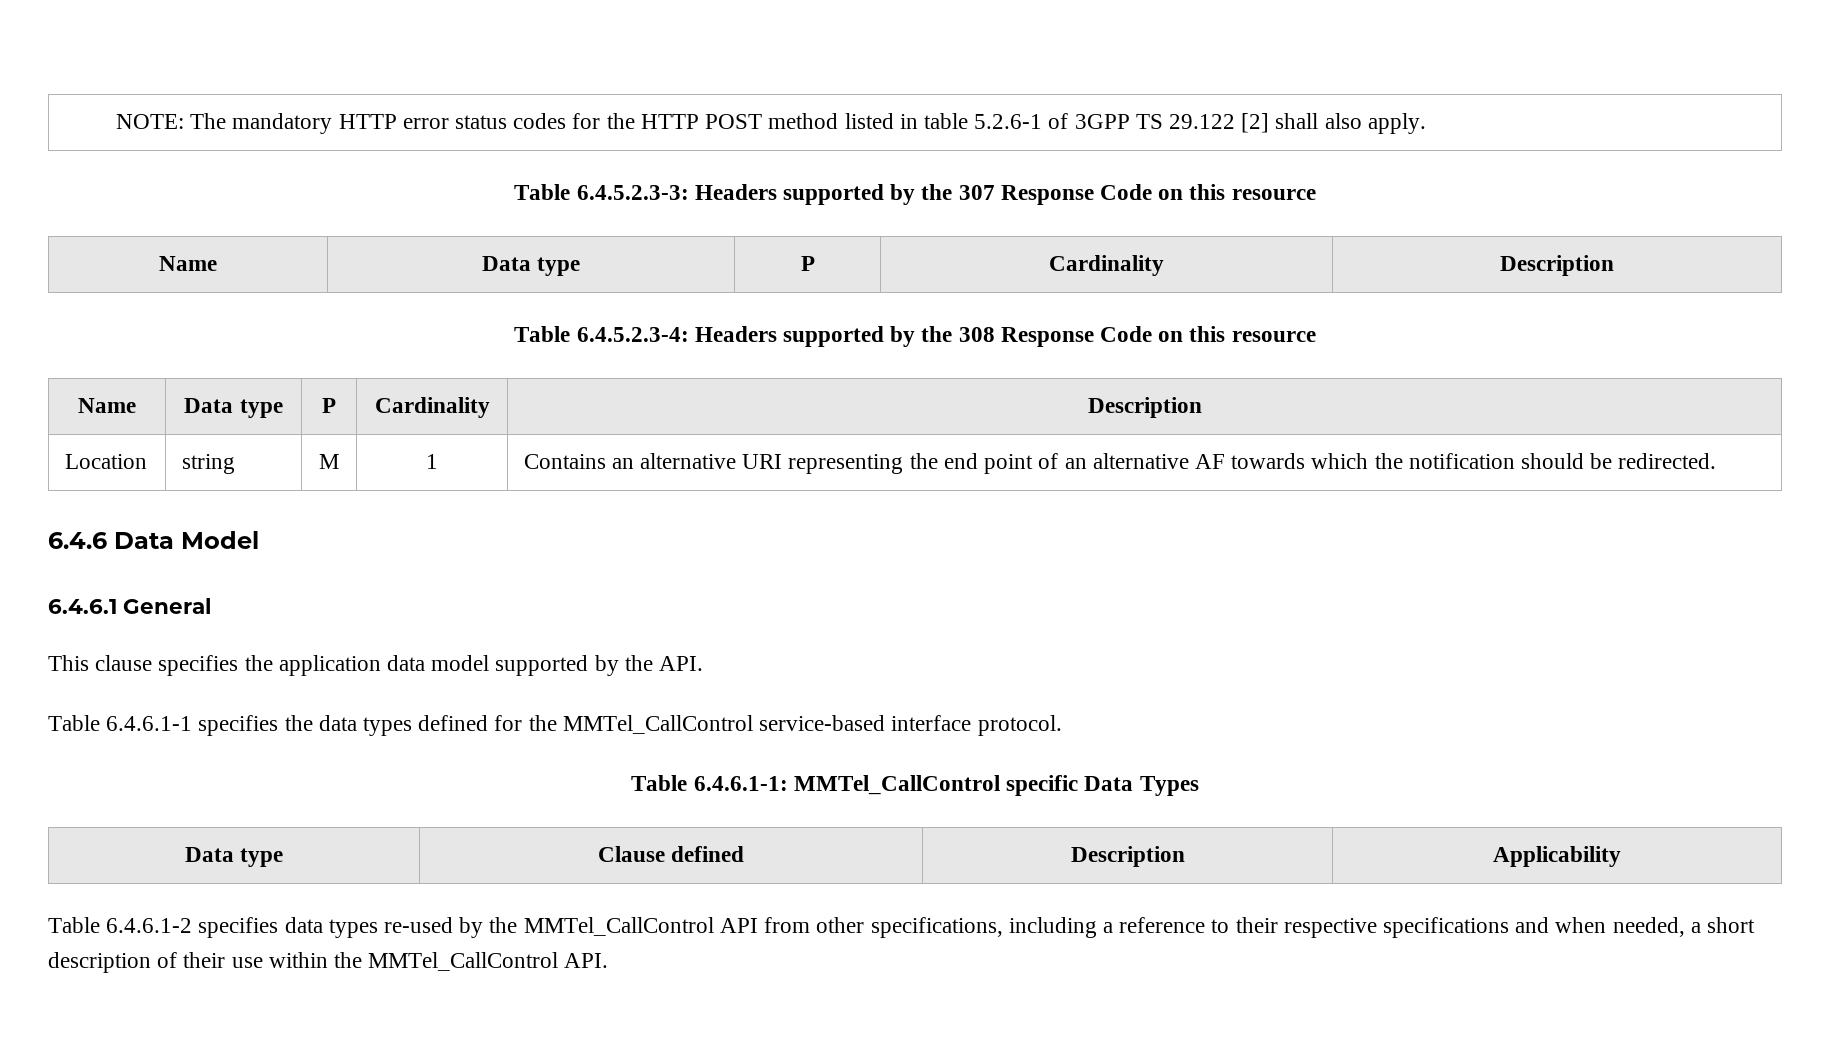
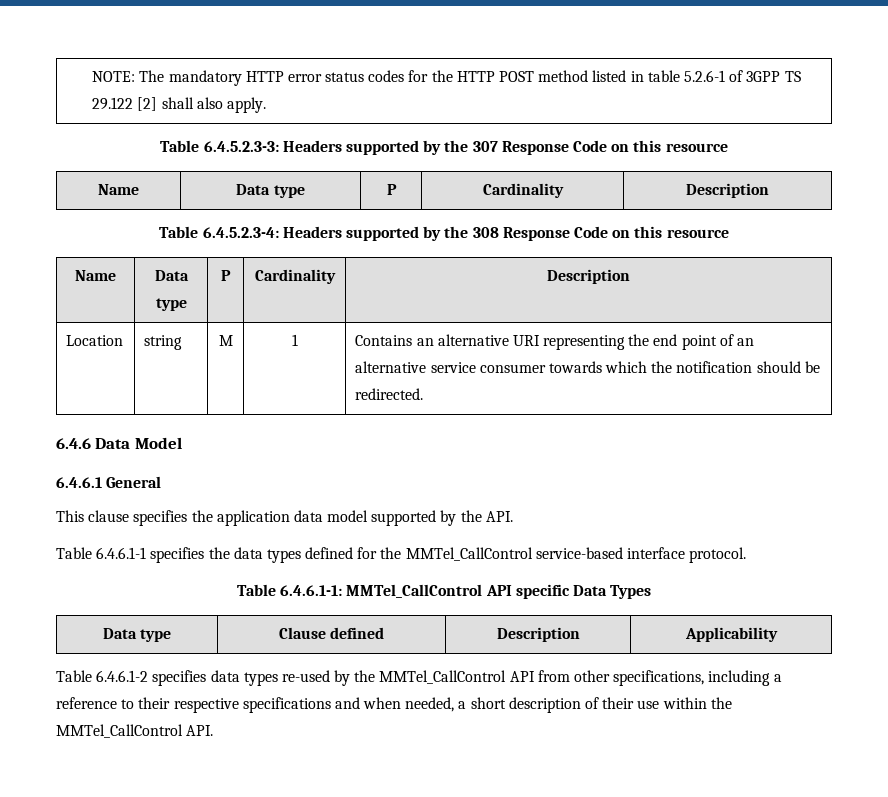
[1194,454,1225,469] AF -> [430,362,546,373] service consumer
(1000, 785) none -> [485,585,512,596] API

